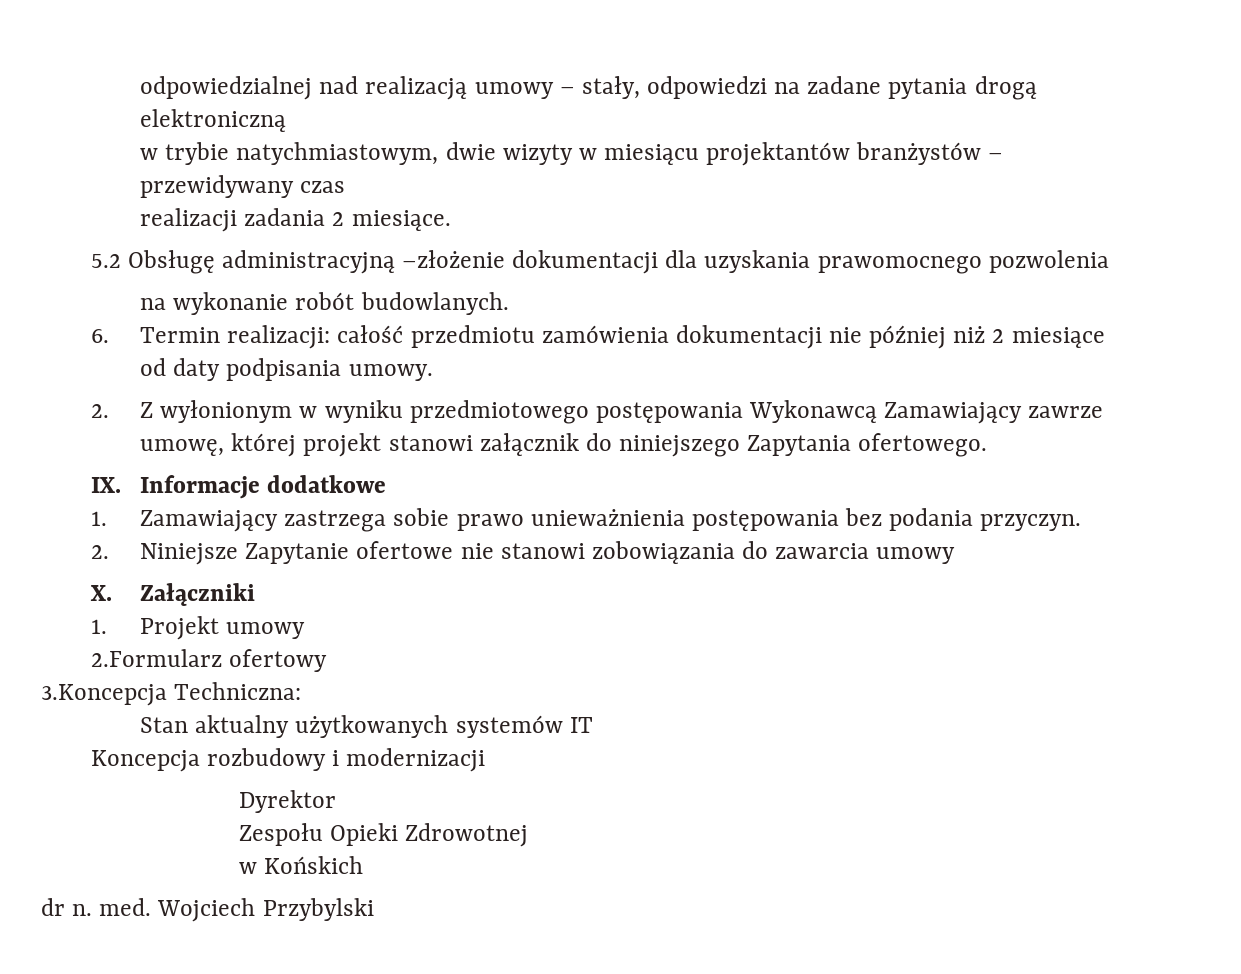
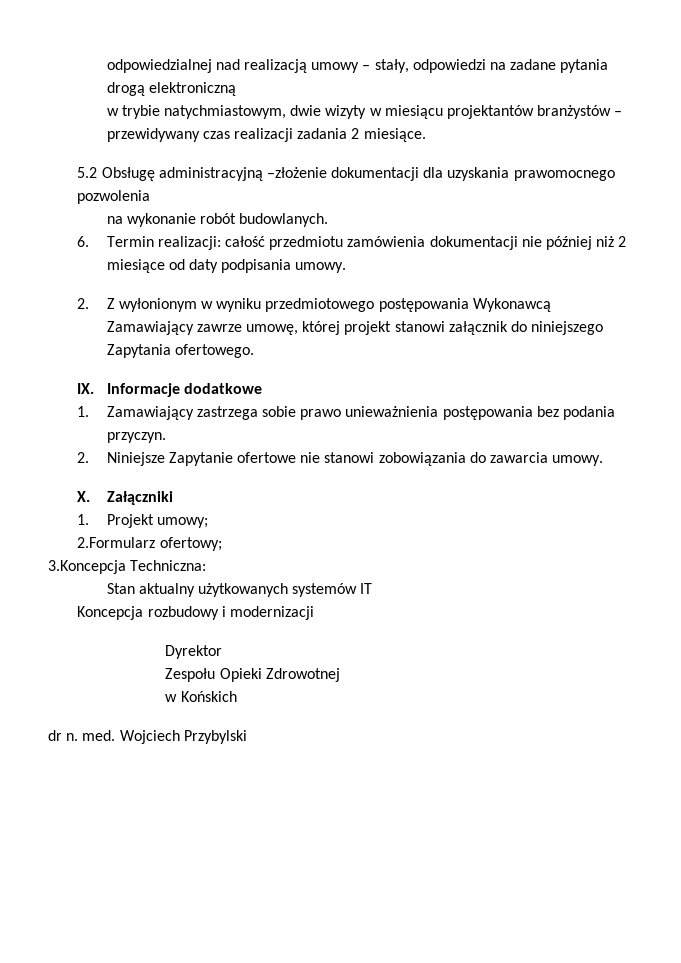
(346, 187) // -> (230, 135) none
[876,547,956,564] umowy -> [552,455,604,466] umowy.
[226,622,306,639] umowy -> [156,517,208,528] umowy;
[228,649,327,672] ofertowy -> [159,537,222,551] ofertowy;

